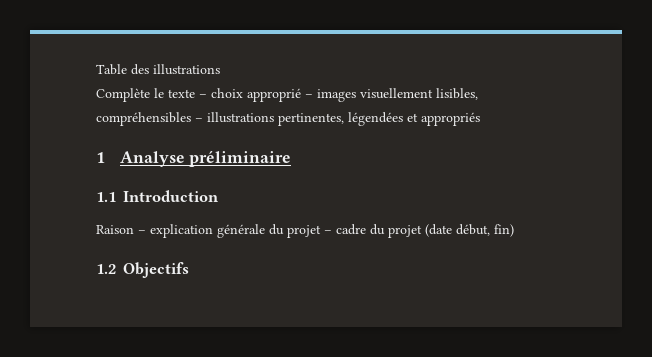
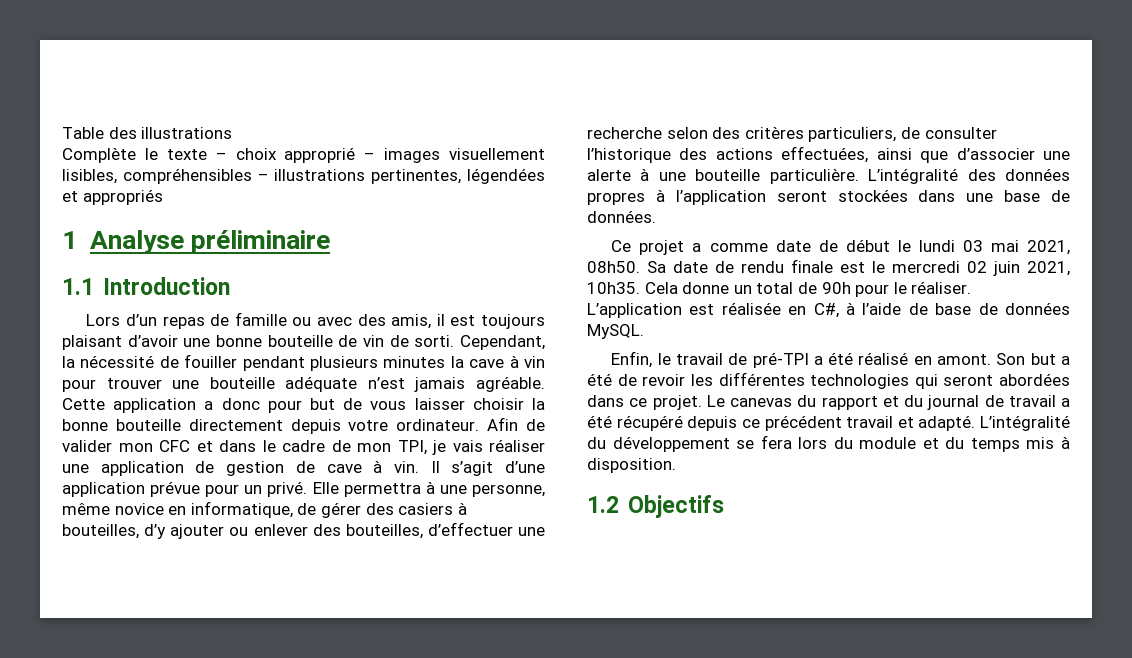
[96,224,514,238] Raison – explication générale du projet – cadre du projet (date début, fin) -> [86,312,545,329] [62,335,545,350] [62,354,545,371] [62,376,545,392] [62,398,545,413] [62,417,545,434] [62,439,545,455] [62,460,545,476] [62,481,545,497] [62,501,467,518] [62,522,545,539] [587,126,997,142] [587,146,1070,163] [587,168,1070,184] [587,189,1070,205] [587,210,656,223] [611,239,1070,255] [587,259,1070,276] [587,281,972,297] [587,302,1070,318] [587,324,644,339] [611,351,1070,368] [587,372,1070,389] [587,395,1070,410] [587,415,1070,431] [587,435,1070,452] [587,458,676,473] Lors d’un repas de famille ou avec des amis, il est toujours plaisant d’avoir une bonne bouteille de vin de sorti. Cependant, la nécessité de fouiller pendant plusieurs minutes la cave à vin pour trouver une bouteille adéquate n’est jamais agréable. Cette application a donc pour but de vous laisser choisir la bonne bouteille directement depuis votre ordinateur. Afin de valider mon CFC et dans le cadre de mon TPI, je vais réaliser une application de gestion de cave à vin. Il s’agit d’une application prévue pour un privé. Elle permettra à une personne, même novice en informatique, de gérer des casiers à bouteilles, d’y ajouter ou enlever des bouteilles, d’effectuer une recherche selon des critères particuliers, de consulter l’historique des actions effectuées, ainsi que d’associer une alerte à une bouteille particulière. L’intégralité des données propres à l’application seront stockées dans une base de données. // Ce projet a comme date de début le lundi 03 mai 2021, 08h50. Sa date de rendu finale est le mercredi 02 juin 2021, 10h35. Cela donne un total de 90h pour le réaliser. L’application est réalisée en C#, à l’aide de base de données MySQL. // Enfin, le travail de pré-TPI a été réalisé en amont. Son but a été de revoir les différentes technologies qui seront abordées dans ce projet. Le canevas du rapport et du journal de travail a été récupéré depuis ce précédent travail et adapté. L’intégralité du développement se fera lors du module et du temps mis à disposition.

